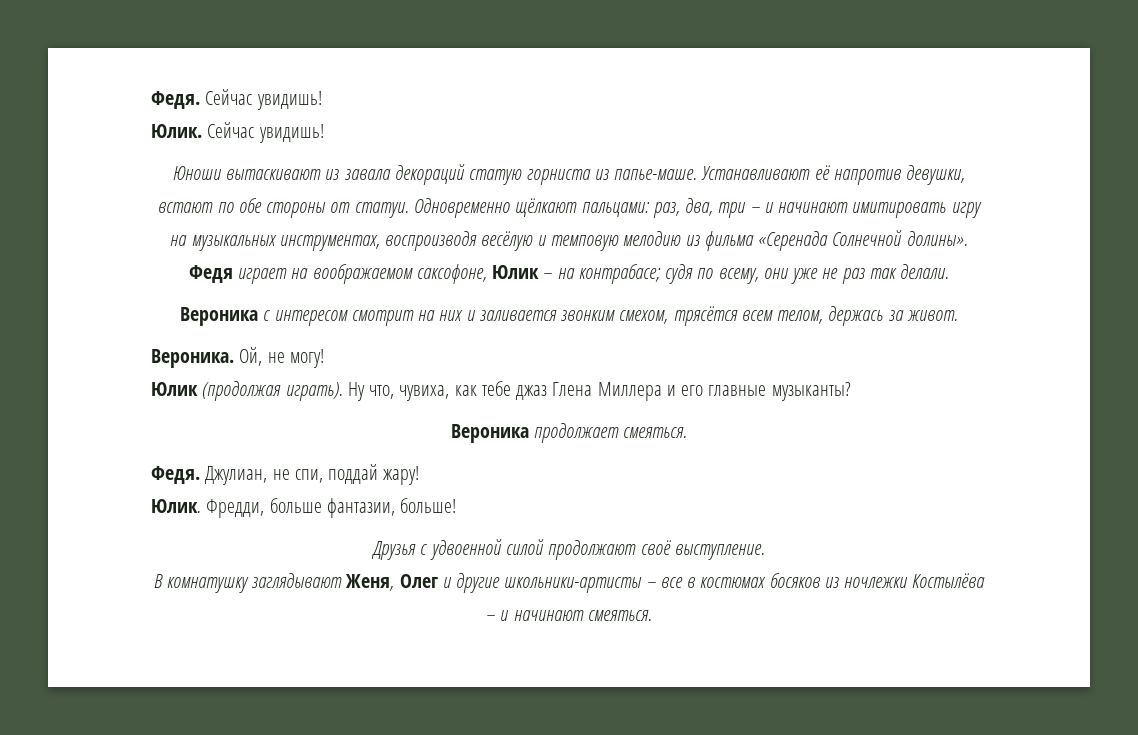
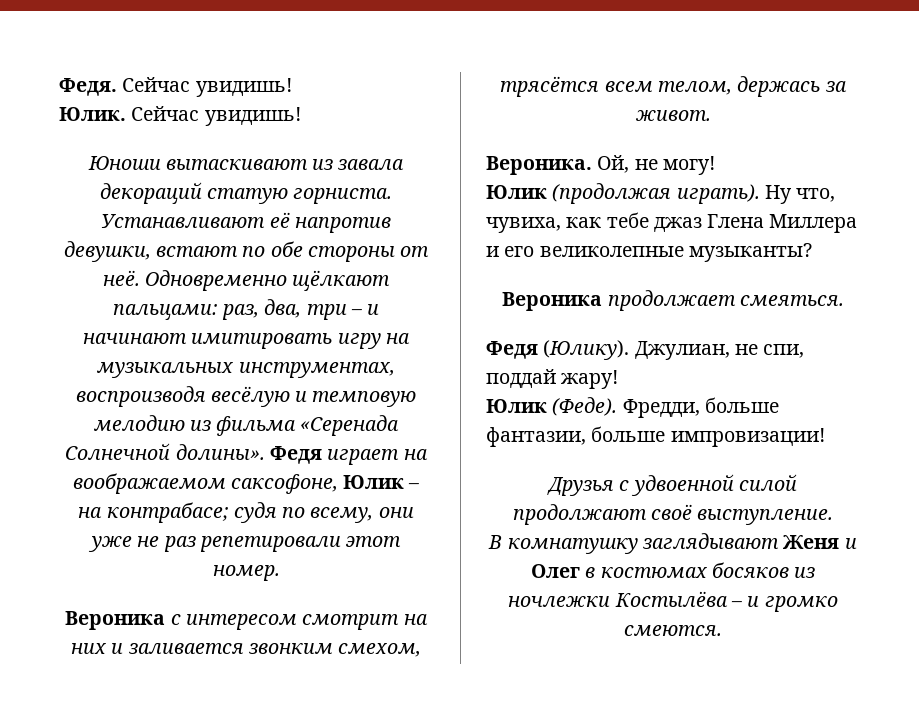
[526,169,698,185] горниста из папье-маше. -> [293,188,393,204] горниста.
[354,202,409,218] статуи. -> [102,270,140,286] неё.
[869,264,950,279] так делали. -> [199,536,402,552] [212,565,280,581] репетировали этот номер.
[708,385,767,396] главные -> [539,246,684,257] великолепные
[151,466,200,484] Федя. -> [486,340,630,360] Федя (Юлику).
[151,499,201,513] Юлик. -> [486,397,618,416] Юлик (Феде).
[400,498,457,513] больше! -> [591,426,825,447] больше импровизации!
[346,573,683,593] Женя, Олег и другие школьники-артисты – все -> [783,535,857,549] [530,564,580,578] Женя и Олег
[513,610,652,621] начинают смеяться. -> [764,596,838,612] [624,625,722,636] громко смеются.

